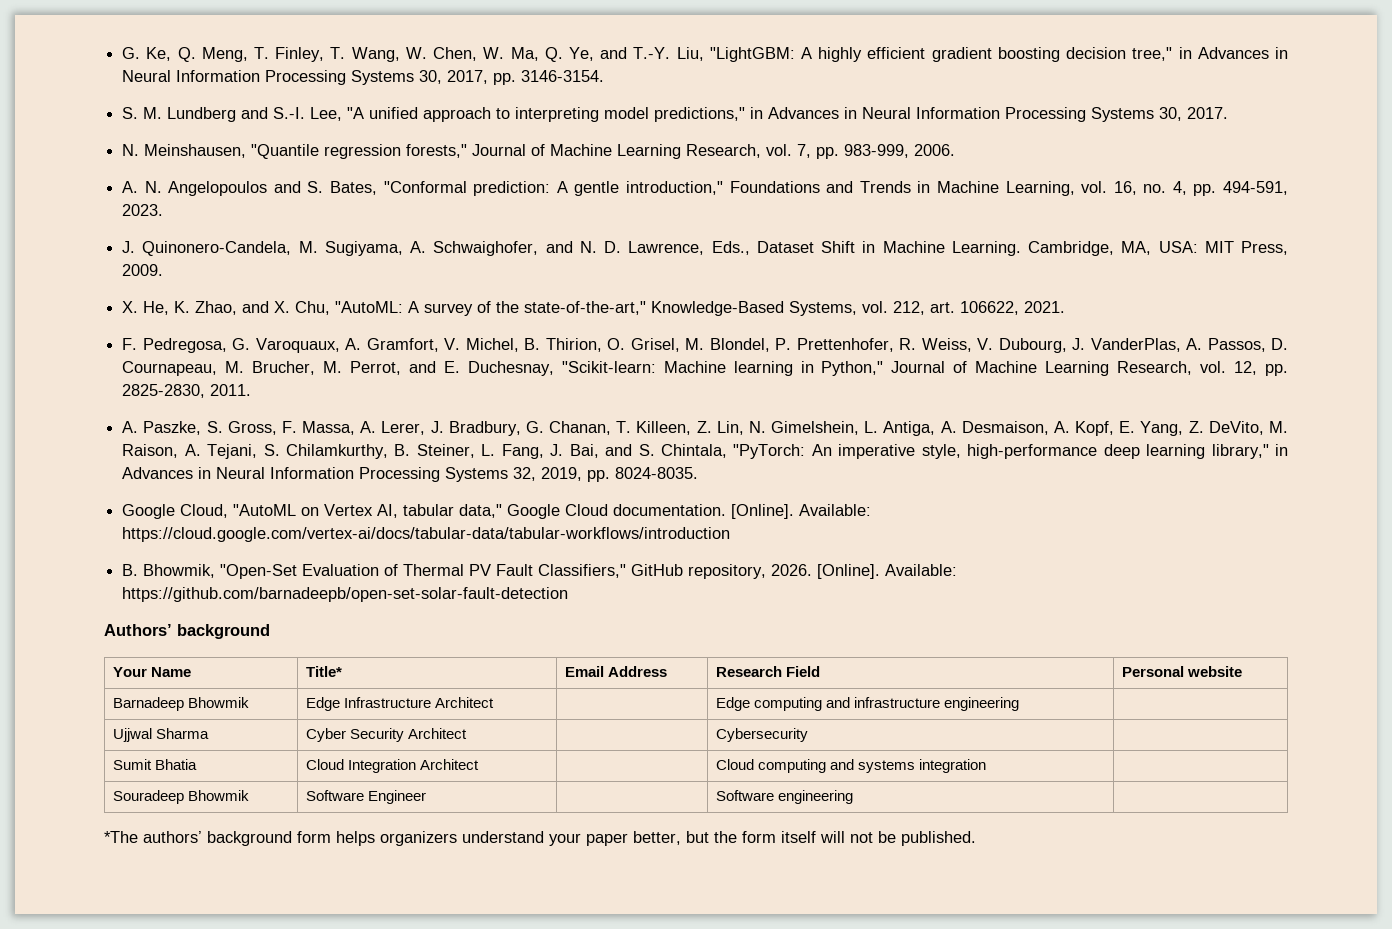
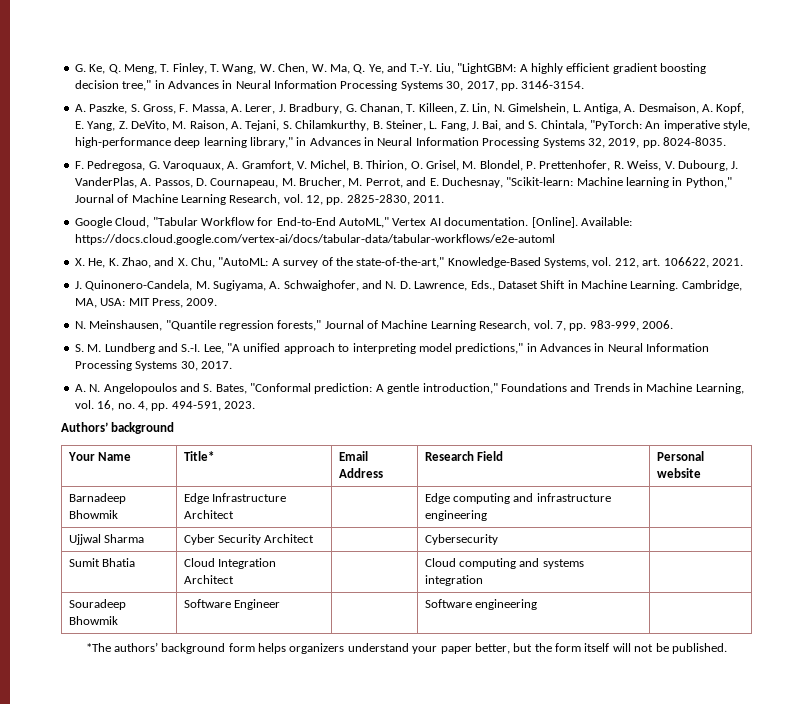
[122,107,1229,122] [122,144,956,159] [122,181,1289,196] [122,204,164,216] [122,241,1288,256] [122,264,164,276] [122,301,1066,316] [122,338,1288,353] [122,361,1288,376] [122,384,252,398] // S. M. Lundberg and S.-I. Lee, "A unified approach to interpreting model predictions," in Advances in Neural Information Processing Systems 30, 2017. // N. Meinshausen, "Quantile regression forests," Journal of Machine Learning Research, vol. 7, pp. 983-999, 2006. // A. N. Angelopoulos and S. Bates, "Conformal prediction: A gentle introduction," Foundations and Trends in Machine Learning, vol. 16, no. 4, pp. 494-591, 2023. // J. Quinonero-Candela, M. Sugiyama, A. Schwaighofer, and N. D. Lawrence, Eds., Dataset Shift in Machine Learning. Cambridge, MA, USA: MIT Press, 2009. // X. He, K. Zhao, and X. Chu, "AutoML: A survey of the state-of-the-art," Knowledge-Based Systems, vol. 212, art. 106622, 2021. // F. Pedregosa, G. Varoquaux, A. Gramfort, V. Michel, B. Thirion, O. Grisel, M. Blondel, P. Prettenhofer, R. Weiss, V. Dubourg, J. VanderPlas, A. Passos, D. Cournapeau, M. Brucher, M. Perrot, and E. Duchesnay, "Scikit-learn: Machine learning in Python," Journal of Machine Learning Research, vol. 12, pp. 2825-2830, 2011. -> (585, 84) none
[122,504,872,519] [122,527,731,542] [122,564,958,579] [122,587,569,602] Google Cloud, "AutoML on Vertex AI, tabular data," Google Cloud documentation. [Online]. Available: https://cloud.google.com/vertex-ai/docs/tabular-data/tabular-workflows/introduction // B. Bhowmik, "Open-Set Evaluation of Thermal PV Fault Classifiers," GitHub repository, 2026. [Online]. Available: https://github.com/barnadeepb/open-set-solar-fault-detection -> [74,160,739,171] [74,177,732,188] [74,194,445,205] [74,217,632,228] [74,234,555,245] [74,257,743,268] [74,280,742,291] [74,298,218,308] [74,320,673,331] [74,343,710,354] [74,360,232,371] [74,383,744,394] [74,400,255,411] F. Pedregosa, G. Varoquaux, A. Gramfort, V. Michel, B. Thirion, O. Grisel, M. Blondel, P. Prettenhofer, R. Weiss, V. Dubourg, J. VanderPlas, A. Passos, D. Cournapeau, M. Brucher, M. Perrot, and E. Duchesnay, "Scikit-learn: Machine learning in Python," Journal of Machine Learning Research, vol. 12, pp. 2825-2830, 2011. // Google Cloud, "Tabular Workflow for End-to-End AutoML," Vertex AI documentation. [Online]. Available: https://docs.cloud.google.com/vertex-ai/docs/tabular-data/tabular-workflows/e2e-automl // X. He, K. Zhao, and X. Chu, "AutoML: A survey of the state-of-the-art," Knowledge-Based Systems, vol. 212, art. 106622, 2021. // J. Quinonero-Candela, M. Sugiyama, A. Schwaighofer, and N. D. Lawrence, Eds., Dataset Shift in Machine Learning. Cambridge, MA, USA: MIT Press, 2009. // N. Meinshausen, "Quantile regression forests," Journal of Machine Learning Research, vol. 7, pp. 983-999, 2006. // S. M. Lundberg and S.-I. Lee, "A unified approach to interpreting model predictions," in Advances in Neural Information Processing Systems 30, 2017. // A. N. Angelopoulos and S. Bates, "Conformal prediction: A gentle introduction," Foundations and Trends in Machine Learning, vol. 16, no. 4, pp. 494-591, 2023.

